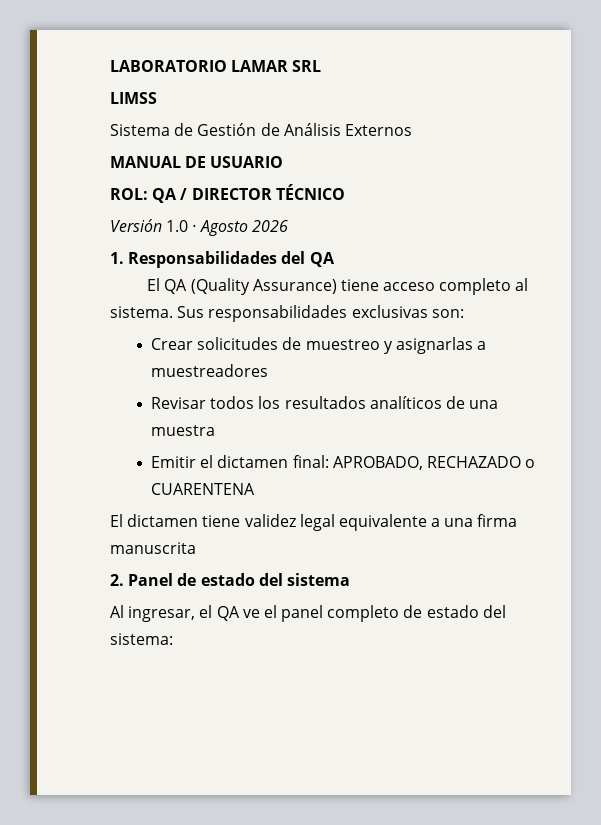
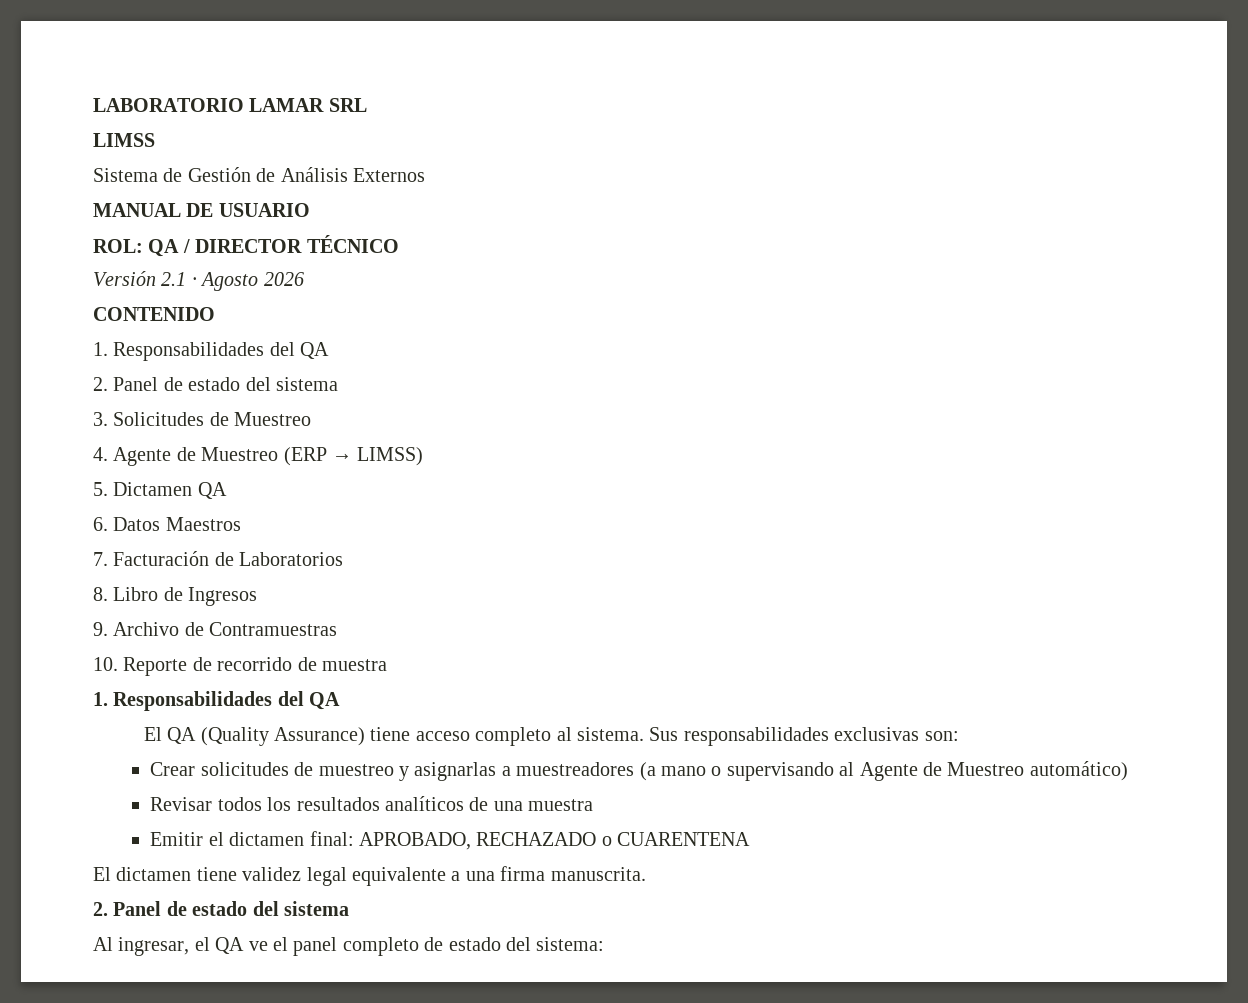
[166,220,189,232] 1.0 -> [161,272,187,286] 2.1
(288, 226) none -> [93,307,215,321] [93,342,330,361] [93,377,338,391] [93,412,312,426] [93,447,424,466] [93,482,227,499] [93,517,241,531] [93,551,344,566] [93,587,258,606] [93,622,338,636] [93,657,387,676] // CONTENIDO // 1. Responsabilidades del QA // 2. Panel de estado del sistema // 3. Solicitudes de Muestreo // 4. Agente de Muestreo (ERP → LIMSS) // 5. Dictamen QA // 6. Datos Maestros // 7. Facturación de Laboratorios // 8. Libro de Ingresos // 9. Archivo de Contramuestras // 10. Reporte de recorrido de muestra
(269, 370) none -> [639,761,1128,781] (a mano o supervisando al Agente de Muestreo automático)
[110,542,196,554] manuscrita -> [550,867,646,881] manuscrita.

